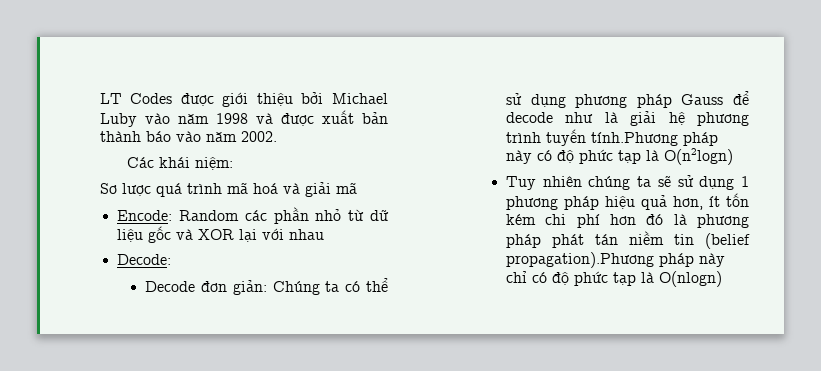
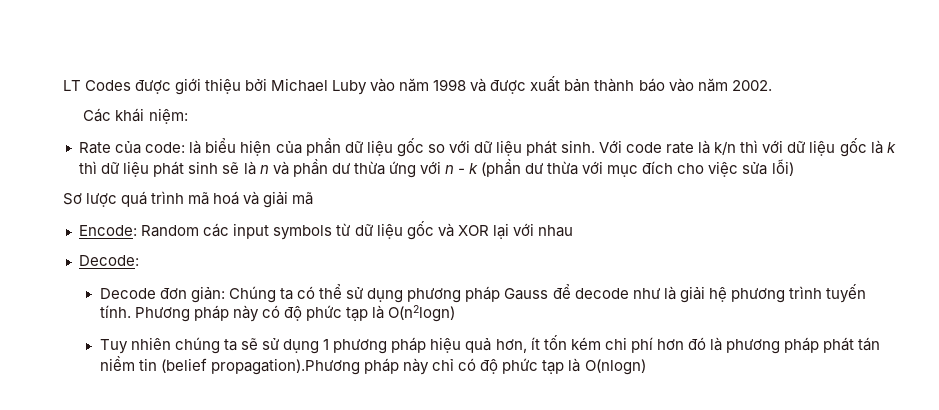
(234, 163) none -> [79,138,896,157] [79,159,794,178] // Rate của code: là biểu hiện của phần dữ liệu gốc so với dữ liệu phát sinh. Với code rate là k/n thì với dữ liệu gốc là k thì dữ liệu phát sinh sẽ là n và phần dư thừa ứng với n - k (phần dư thừa với mục đích cho việc sửa lỗi)
[273,207,342,224] phần nhỏ -> [233,223,333,240] input symbols
[591,132,679,146] tính.Phương -> [99,305,190,322] tính. Phương

